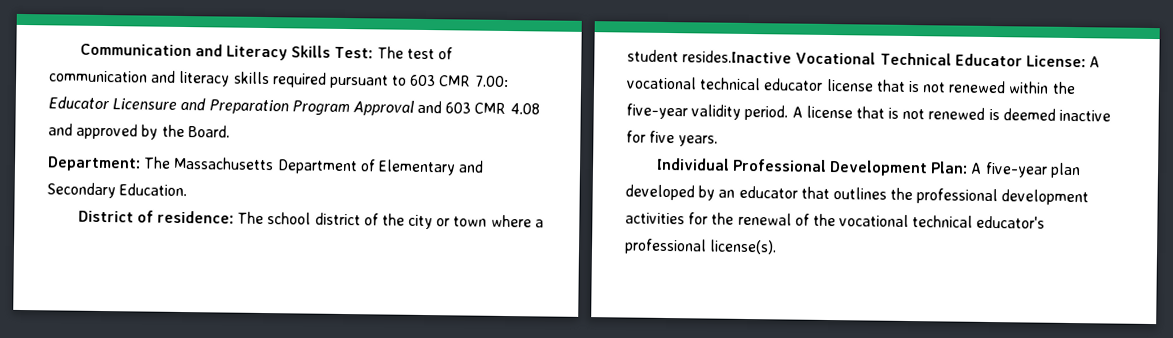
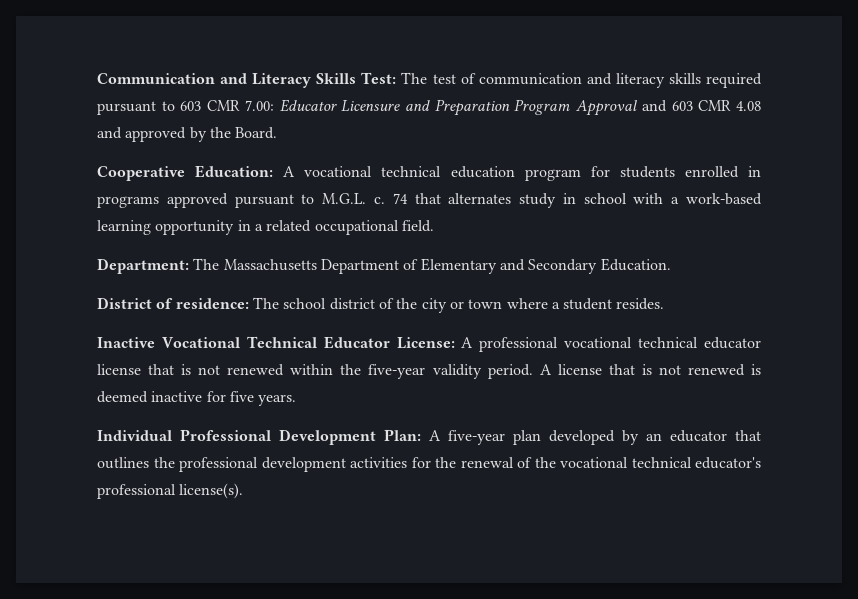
(230, 131) none -> [97,165,762,181] [97,193,763,208] [97,220,434,235] // Cooperative Education: A vocational technical education program for students enrolled in programs approved pursuant to M.G.L. c. 74 that alternates study in school with a work-based learning opportunity in a related occupational field.
[682,50,793,64] resides.Inactive -> [616,298,665,310] [97,337,155,348] resides. // Inactive
(1101, 62) none -> [479,337,559,352] professional

